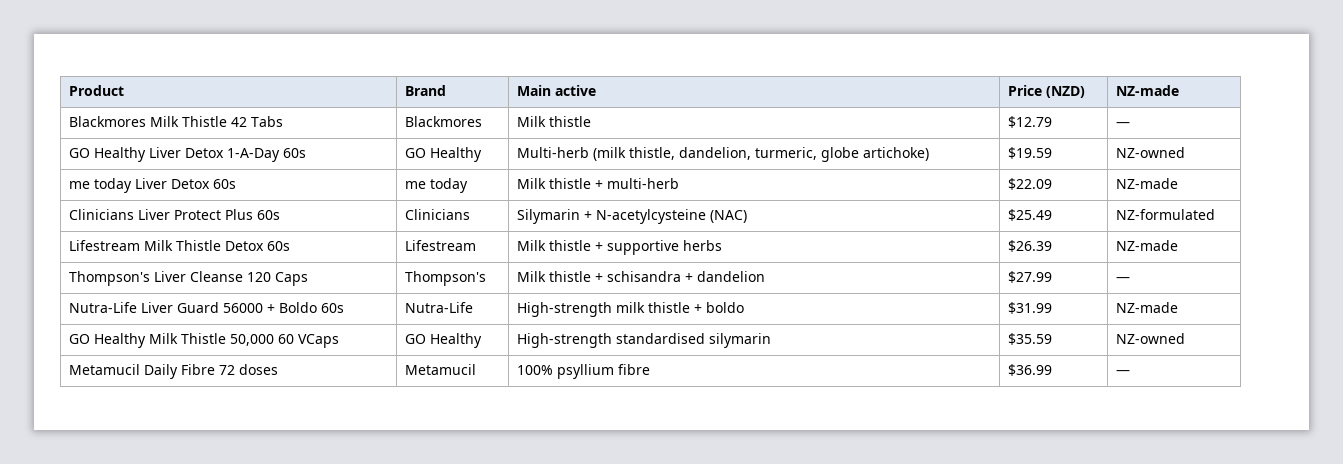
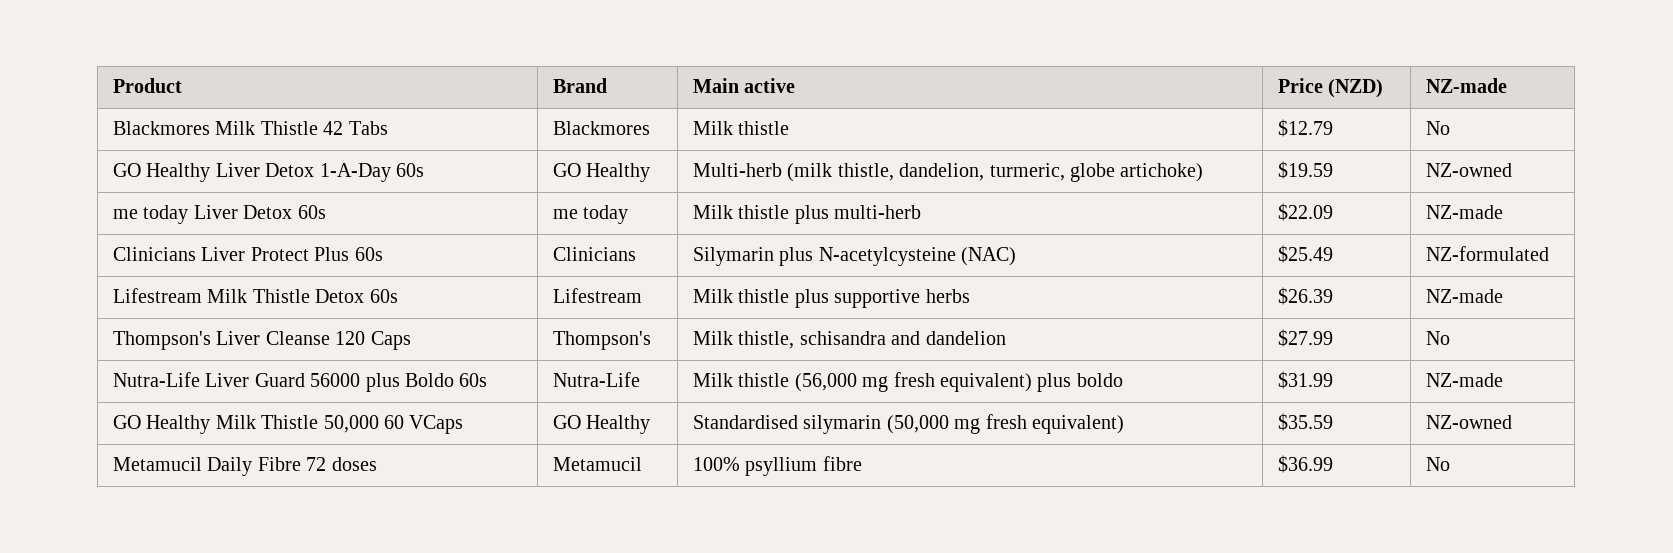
[1115,122,1130,127] — -> [1425,121,1450,135] No
[594,180,603,189] + -> [794,205,829,224] plus
[583,211,592,220] + -> [779,247,814,266] plus
[594,242,603,251] + -> [794,289,829,308] plus
[548,271,693,282] thistle + schisandra + -> [738,331,921,349] thistle, schisandra and
[1115,277,1130,282] — -> [1425,331,1450,345] No
[266,304,275,313] + -> [365,373,400,392] plus
[516,302,702,317] High-strength milk thistle + -> [692,372,1072,392] Milk thistle (56,000 mg fresh equivalent) plus
[516,333,705,348] High-strength standardised -> [692,415,798,429] Standardised
(771, 340) none -> [886,414,1124,434] (50,000 mg fresh equivalent)
[1115,370,1130,375] — -> [1425,457,1450,471] No

